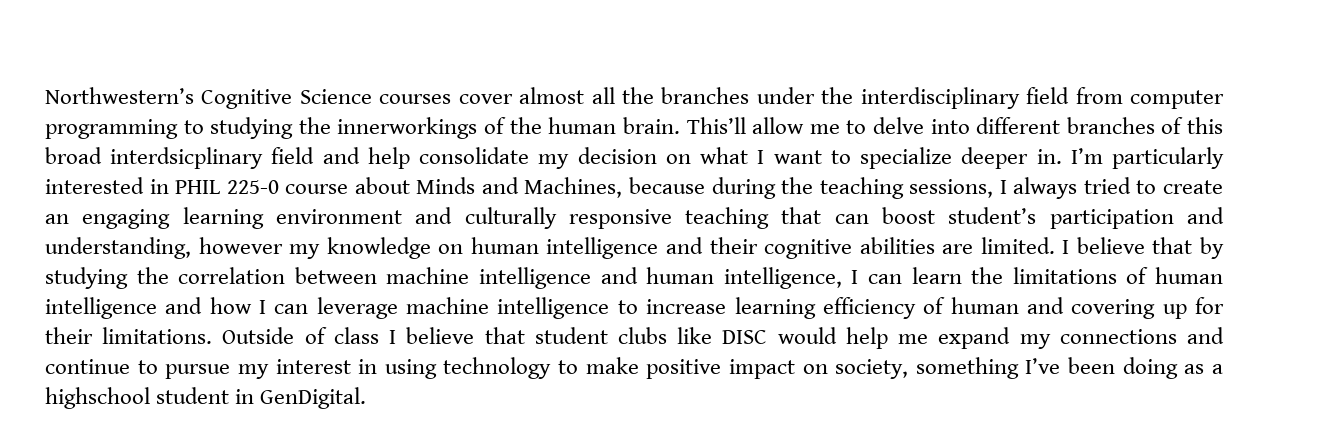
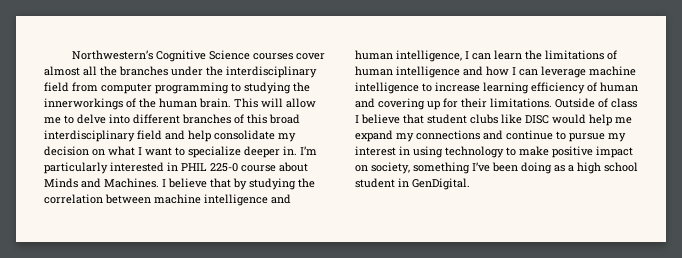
[686,117,746,134] This’ll -> [234,98,283,108] This will
[110,147,264,169] interdsicplinary -> [44,130,135,142] interdisciplinary
[524,177,1223,199] [45,207,1224,229] [45,237,1055,259] Machines, because during the teaching sessions, I always tried to create an engaging learning environment and culturally responsive teaching that can boost student’s participation and understanding, however my knowledge on human intelligence and their cognitive abilities are limited. -> [104,178,159,188] Machines.
[45,387,150,409] highschool -> [577,162,638,174] high school

